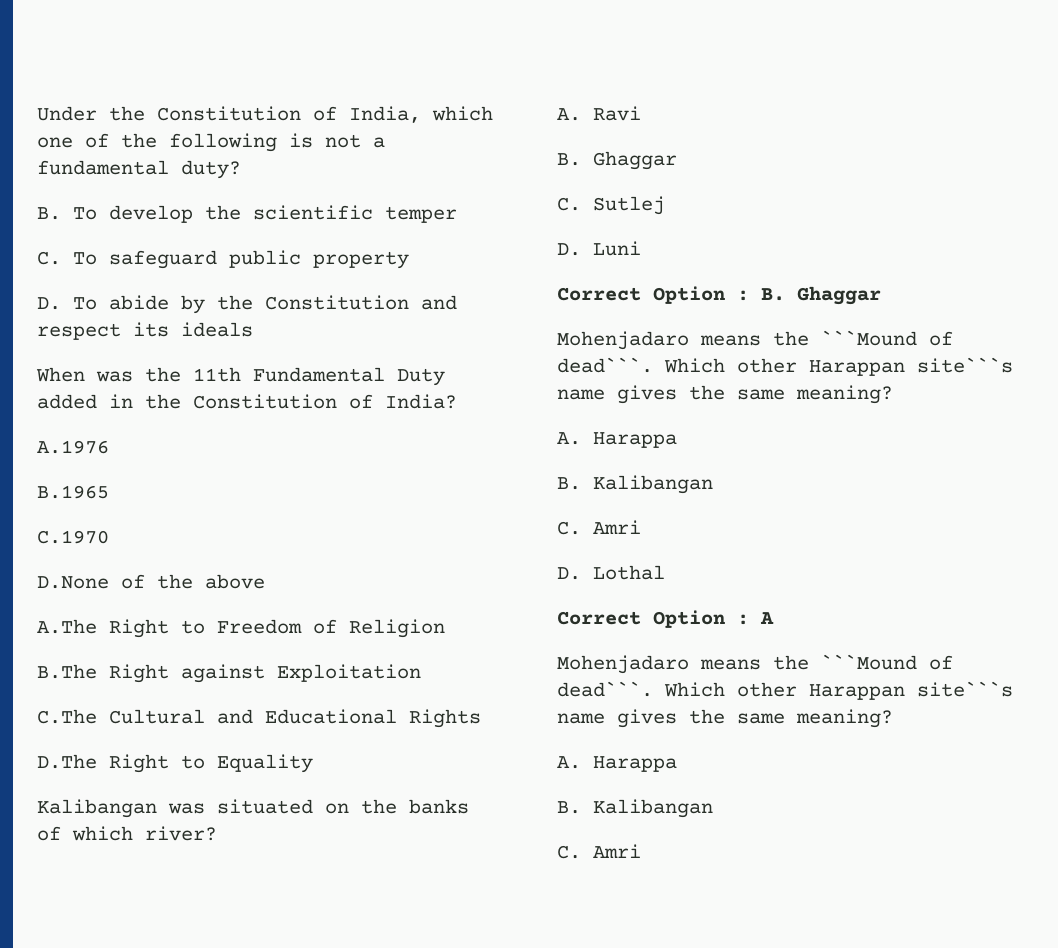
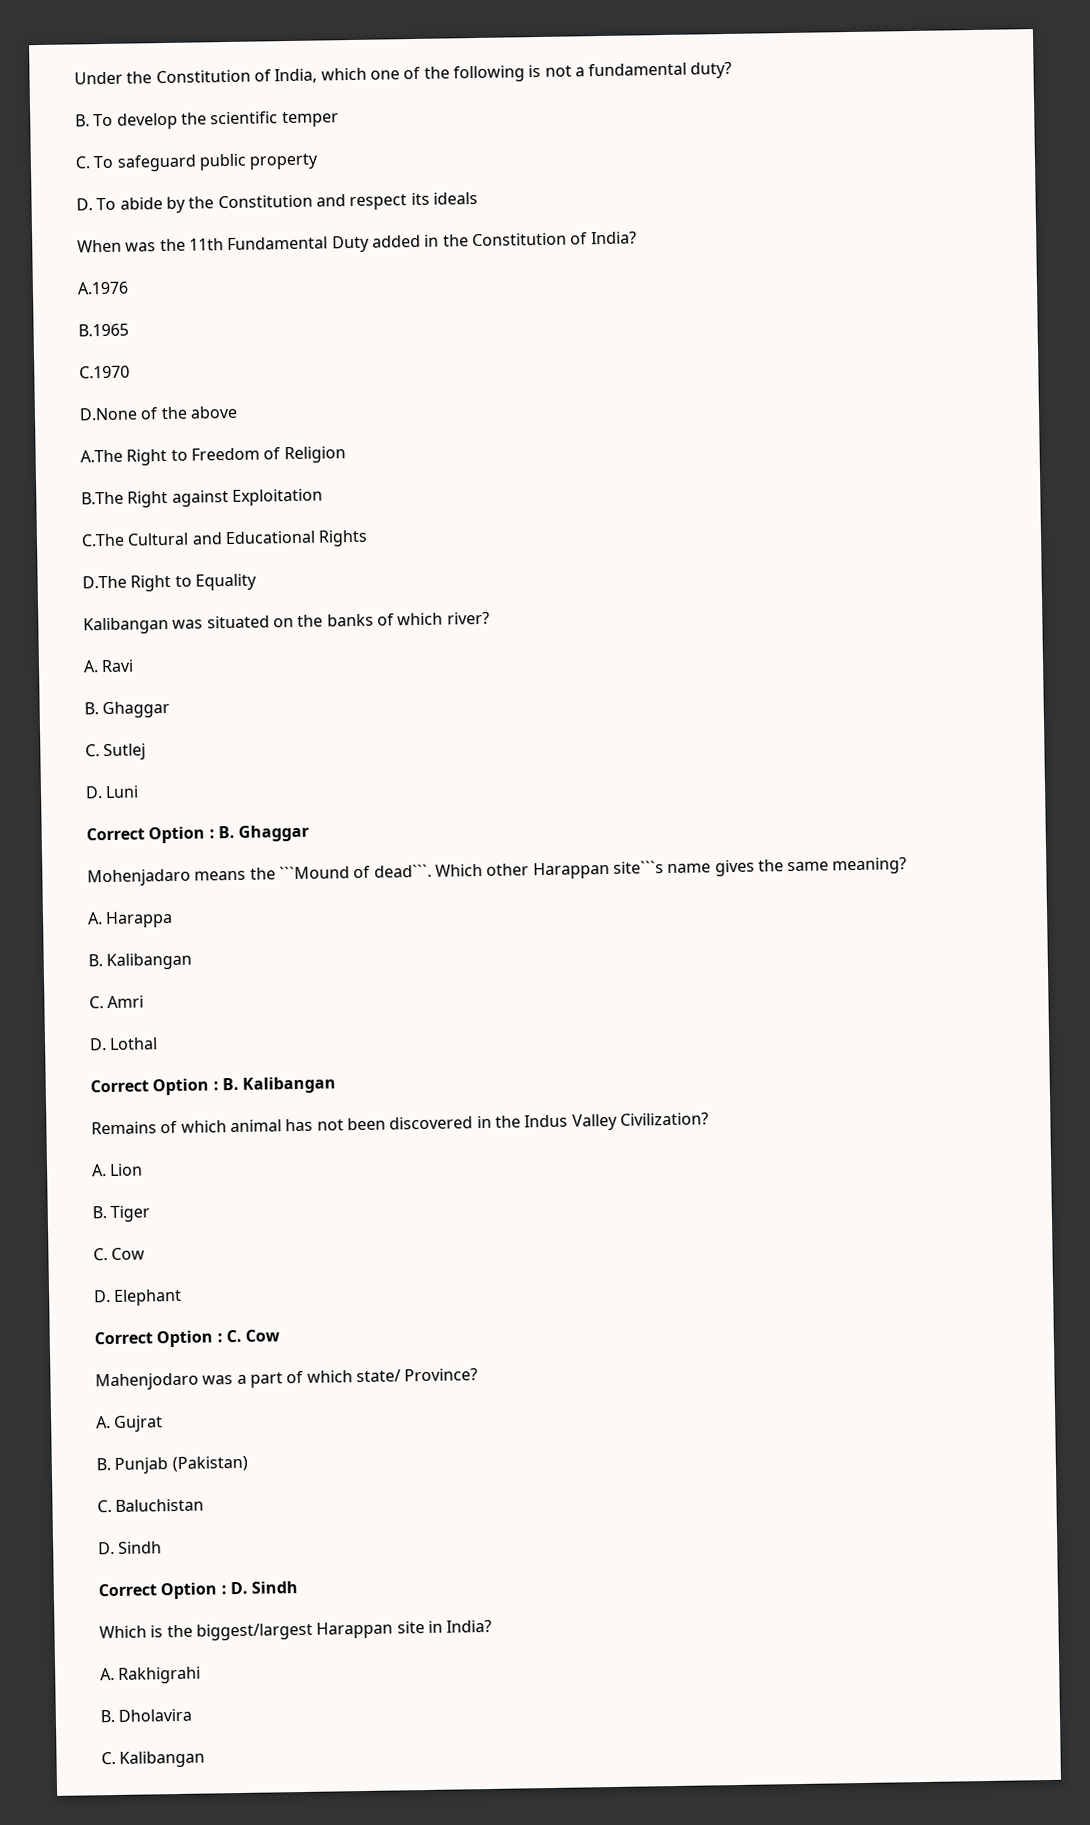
[760,612,774,624] [557,654,953,674] [557,681,1013,700] [557,709,893,728] [557,756,677,772] [557,799,713,818] [557,844,641,859] A // Mohenjadaro means the ```Mound of dead```. Which other Harappan site```s name gives the same meaning? // A. Harappa // B. Kalibangan // C. Amri -> [221,1076,337,1094] [91,1112,709,1135] [91,1163,144,1177] [92,1205,151,1223] [93,1247,146,1261] [94,1288,183,1306] [94,1329,281,1348] [95,1368,479,1391] [96,1415,164,1432] [96,1455,248,1474] [97,1498,205,1513] [98,1541,163,1555] [98,1581,299,1600] [99,1619,493,1641] [100,1666,202,1684] [100,1708,193,1723] [101,1750,206,1768] B. Kalibangan // Remains of which animal has not been discovered in the Indus Valley Civilization? // A. Lion // B. Tiger // C. Cow // D. Elephant // Correct Option : C. Cow // Mahenjodaro was a part of which state/ Province? // A. Gujrat // B. Punjab (Pakistan) // C. Baluchistan // D. Sindh // Correct Option : D. Sindh // Which is the biggest/largest Harappan site in India? // A. Rakhigrahi // B. Dholavira // C. Kalibangan

